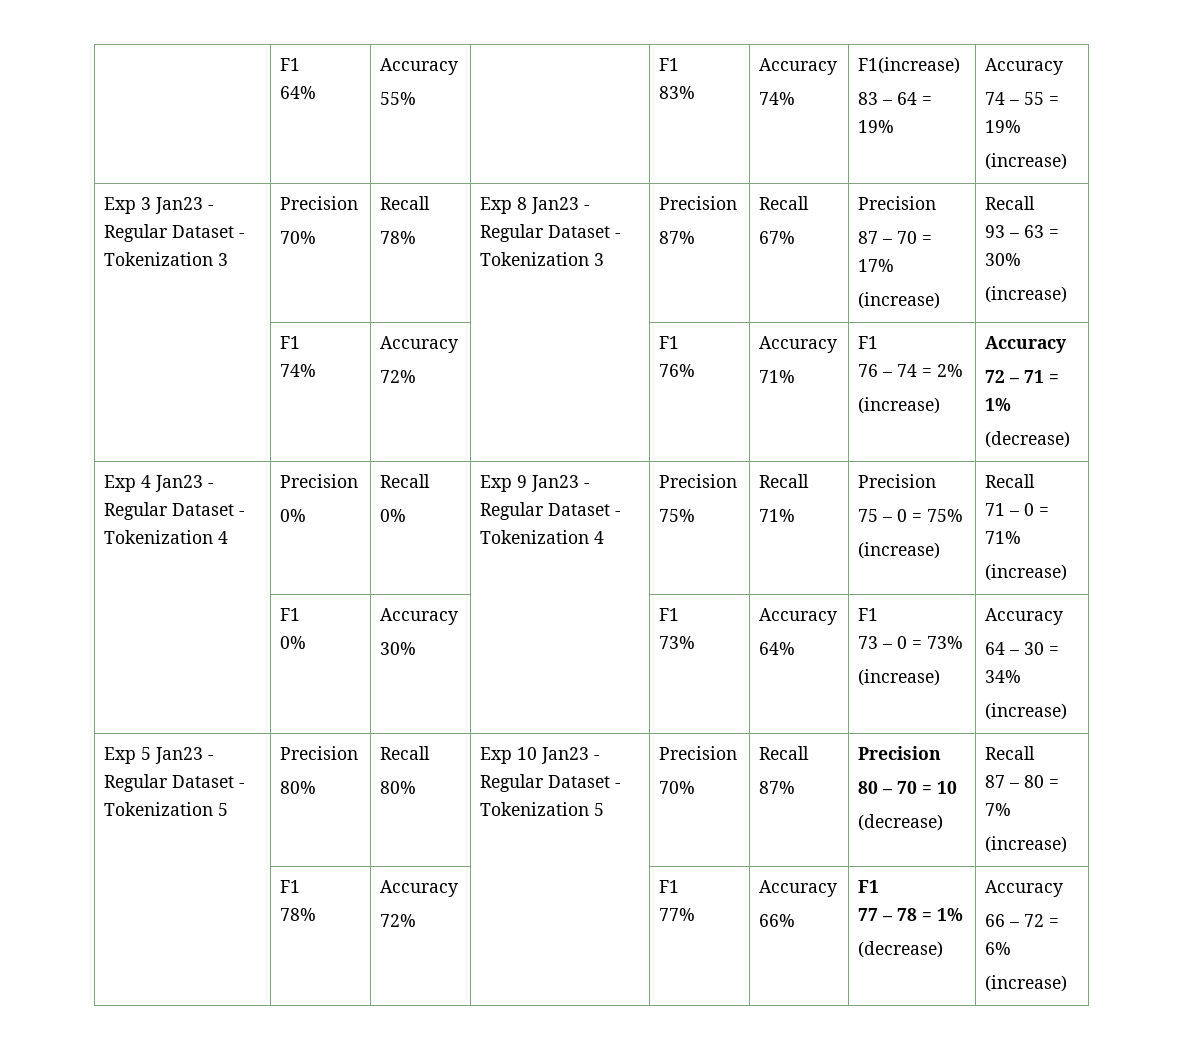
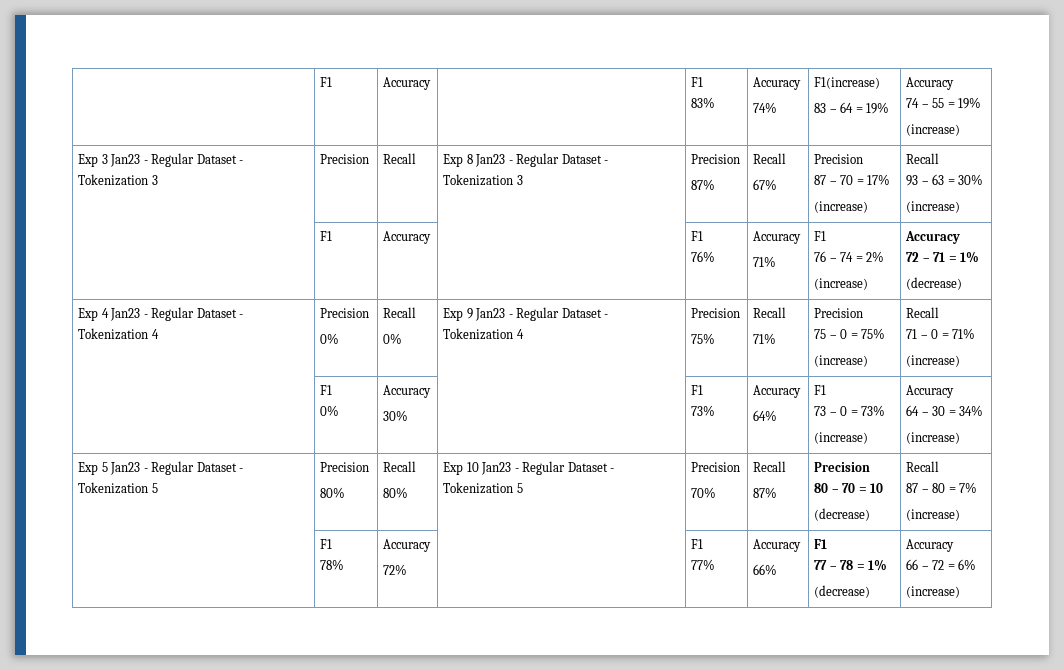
[280,58,301,71] [280,86,317,99] [380,58,459,75] [380,92,417,105] | F1 // 64% | Accuracy // 55% -> [320,77,333,87] [383,77,432,90] | F1 | Accuracy
[280,231,317,244] [380,196,431,210] [380,231,417,244] // 70% | Recall // 78% -> [383,153,417,164] | Recall
[280,364,317,377] [380,336,459,353] [380,370,417,383] // 74% | Accuracy // 72% -> [383,231,432,244] | Accuracy

